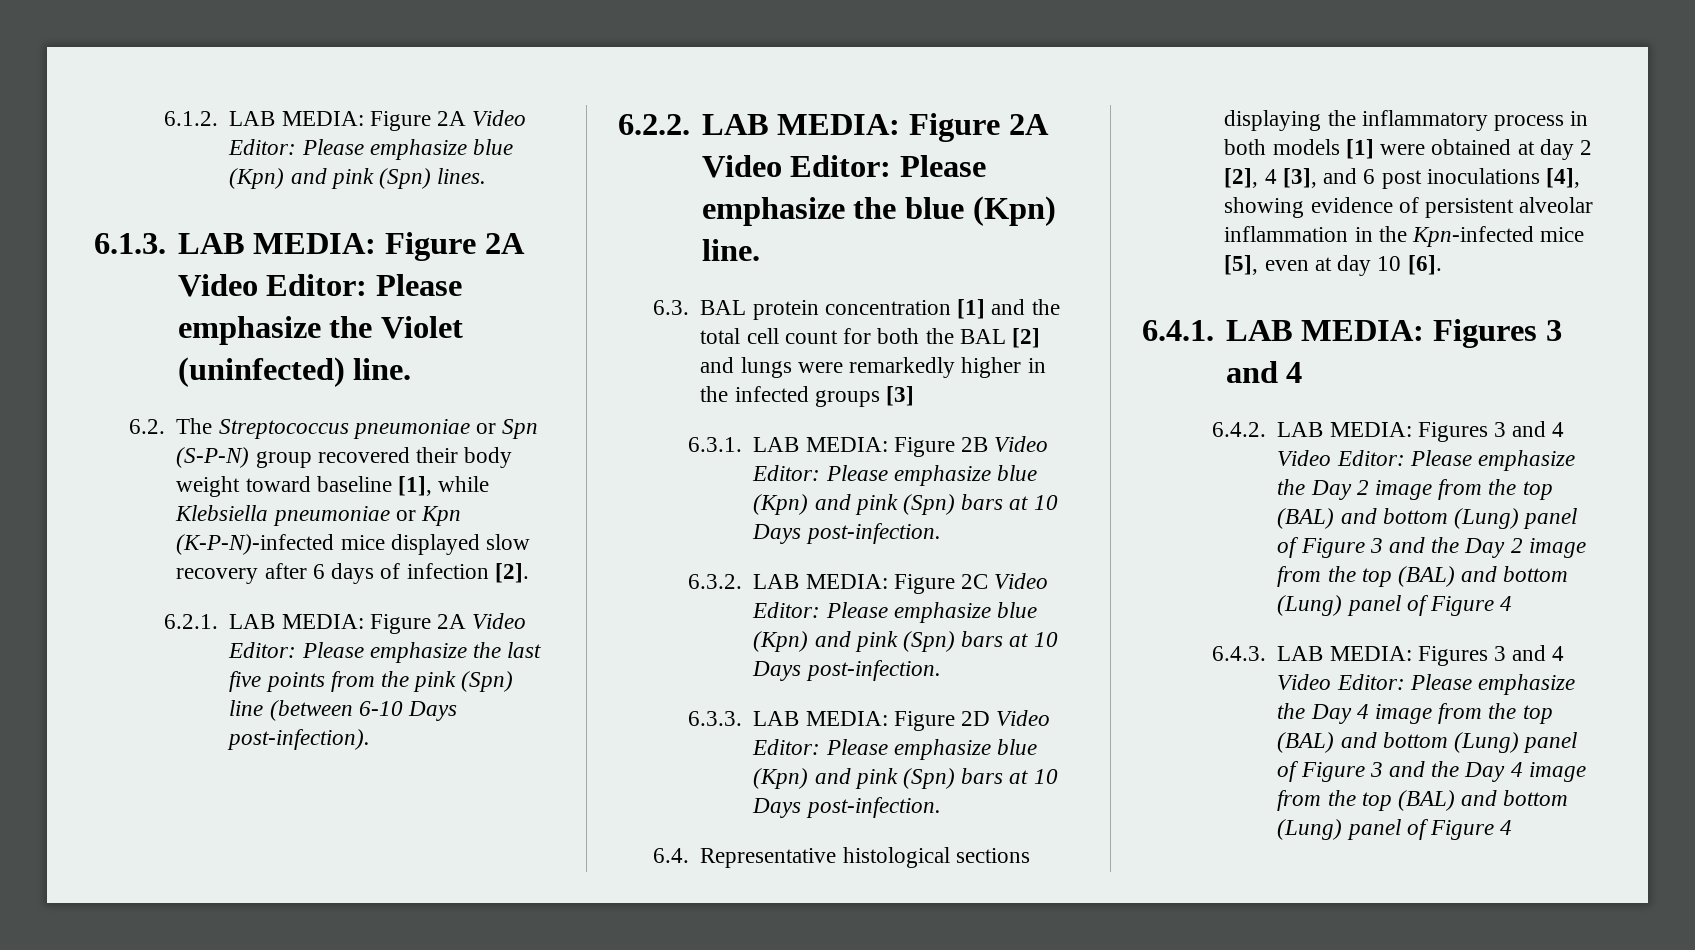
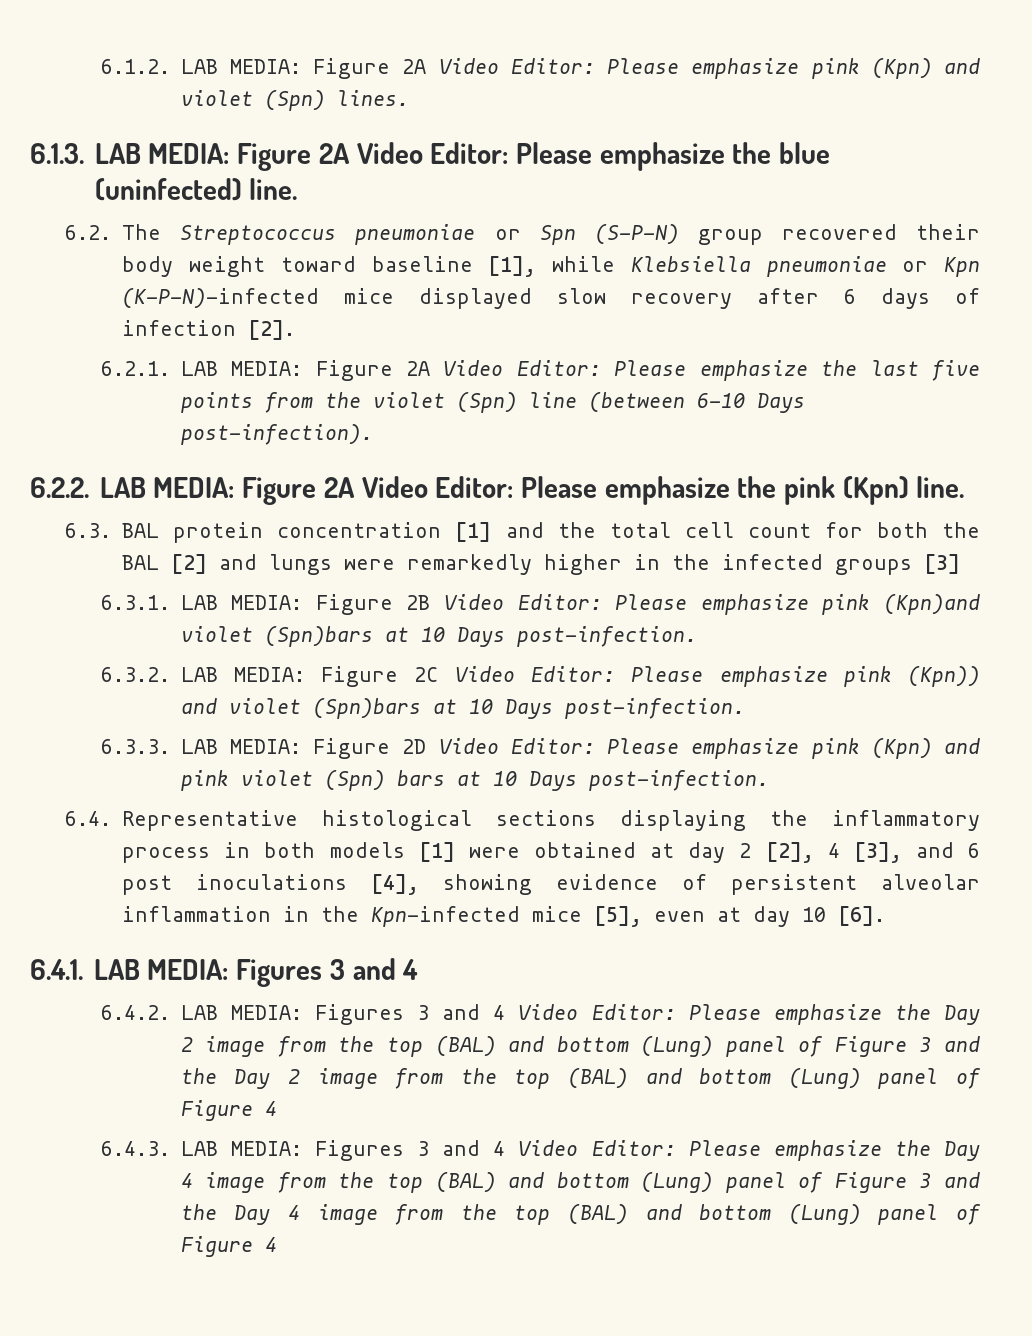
[473,139,514,155] [229,168,374,189] blue (Kpn) and pink -> [811,58,981,79] [180,90,253,106] pink (Kpn) and violet
[381,316,464,339] Violet -> [779,142,831,164] blue
[413,671,457,692] pink -> [372,392,445,408] violet
[905,197,965,219] blue -> [784,476,836,505] pink
[997,465,1038,481] [753,494,1004,515] blue (Kpn) and pink (Spn) bars -> [822,594,980,615] [180,626,373,647] pink (Kpn)and violet (Spn)bars
[997,602,1038,618] [753,631,1004,652] blue (Kpn) and pink (Spn) bars -> [843,666,981,687] [180,698,421,719] pink (Kpn)) and violet (Spn)bars
[997,739,1038,755] [753,768,898,789] blue (Kpn) and pink -> [811,738,981,759] [180,770,313,791] pink (Kpn) and pink violet

